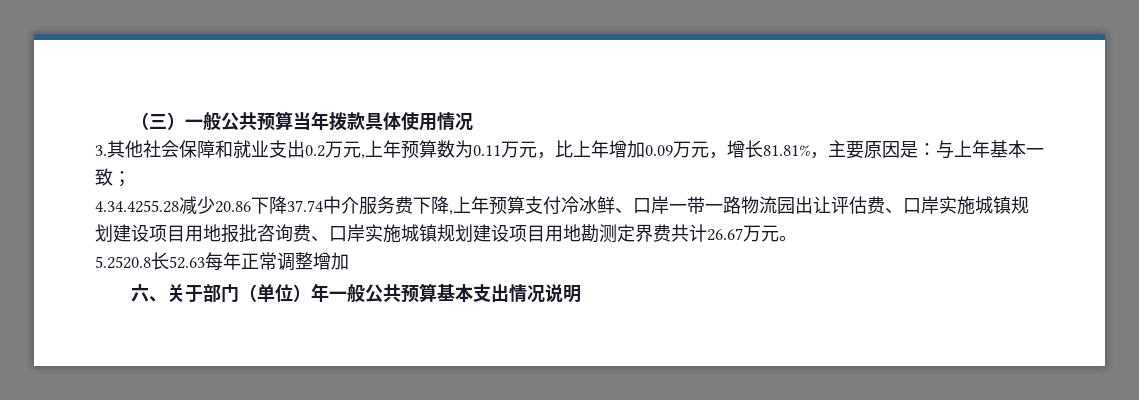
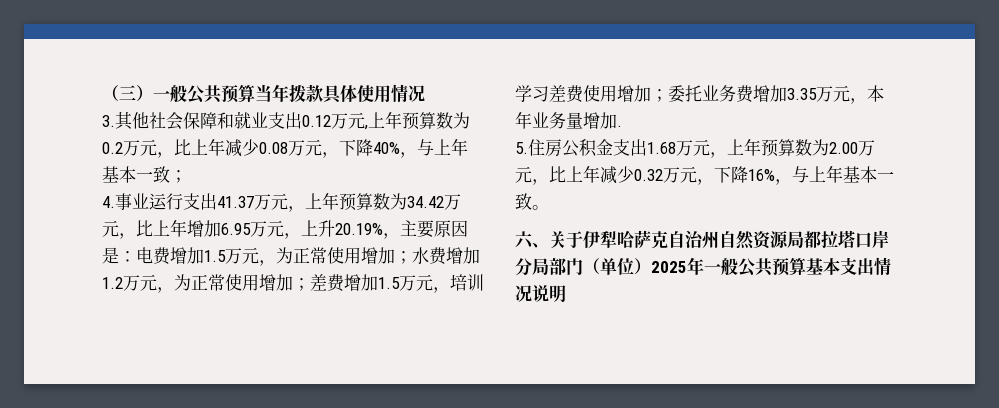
[305,140,1044,159] [95,168,131,187] [95,196,1029,215] [95,224,797,243] [95,252,349,271] [131,284,204,302] 0.2万元,上年预算数为0.11万元，比上年增加0.09万元，增长81.81%，主要原因是：与上年基本一致； // 4.34.4255.28减少20.86下降37.74中介服务费下降,上年预算支付冷冰鲜、口岸一带一路物流园出让评估费、口岸实施城镇规划建设项目用地报批咨询费、口岸实施城镇规划建设项目用地勘测定界费共计26.67万元。 // 5.2520.8长52.63每年正常调整增加 // 六、关于 -> [302,111,470,130] [102,138,468,158] [102,166,187,183] [102,192,461,212] [102,219,468,239] [102,247,480,266] [102,274,484,293] [515,85,884,104] [515,111,622,129] [515,138,875,158] [515,165,894,185] [515,193,549,210] [515,230,889,249] [515,258,549,276] 0.12万元,上年预算数为0.2万元，比上年减少0.08万元，下降40%，与上年基本一致； // 4.事业运行支出41.37万元，上年预算数为34.42万元，比上年增加6.95万元，上升20.19%，主要原因是：电费增加1.5万元，为正常使用增加；水费增加1.2万元，为正常使用增加；差费增加1.5万元，培训学习差费使用增加；委托业务费增加3.35万元，本年业务量增加. // 5.住房公积金支出1.68万元，上年预算数为2.00万元，比上年减少0.32万元，下降16%，与上年基本一致。 // 六、关于伊犁哈萨克自治州自然资源局都拉塔口岸分局
(312, 293) none -> [651,261,687,273] 2025

